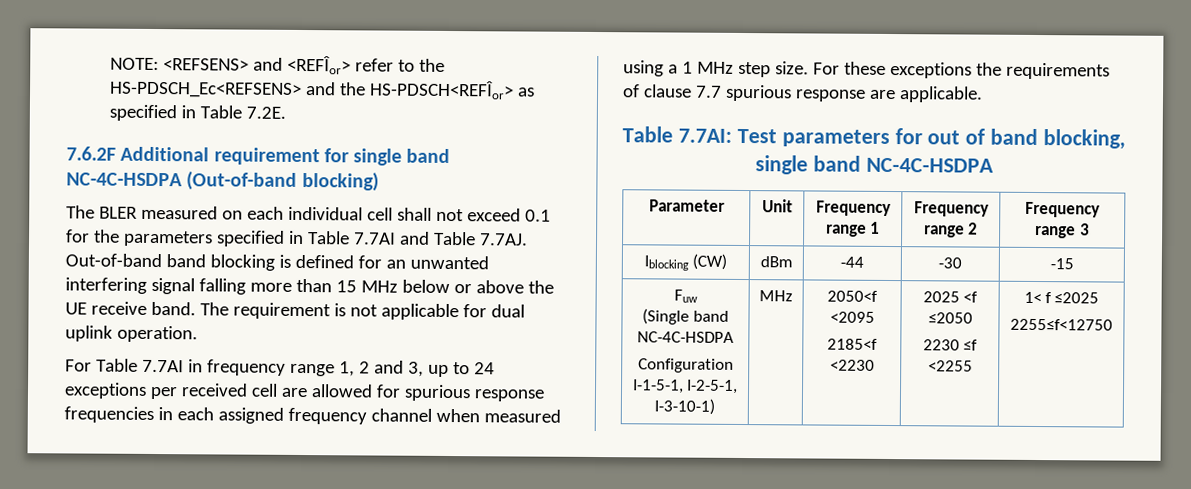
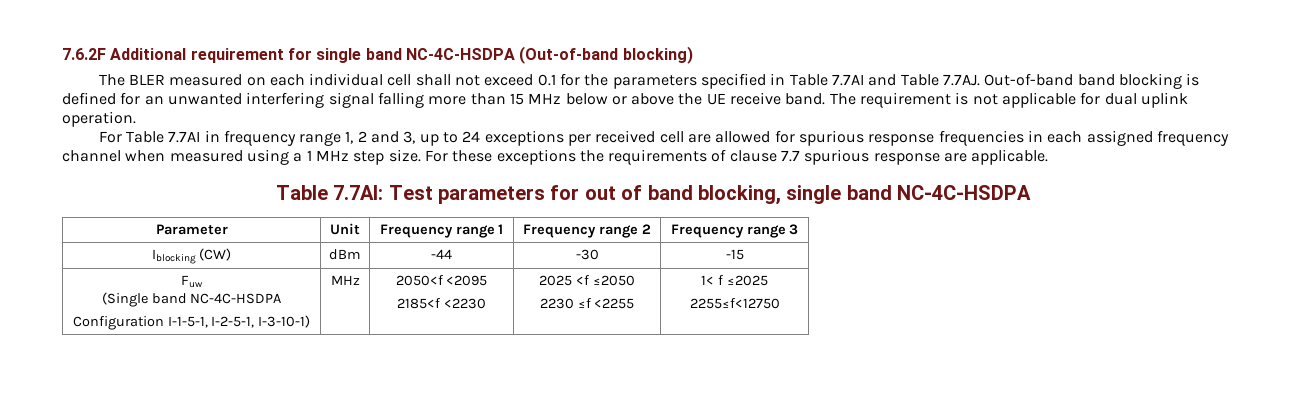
[110,55,446,75] [109,80,536,100] [109,104,287,122] NOTE: <REFSENS> and <REFÎor> refer to the HS-PDSCH_Ec<REFSENS> and the HS-PDSCH<REFÎor> as specified in Table 7.2E. // -> (62, 54) none

